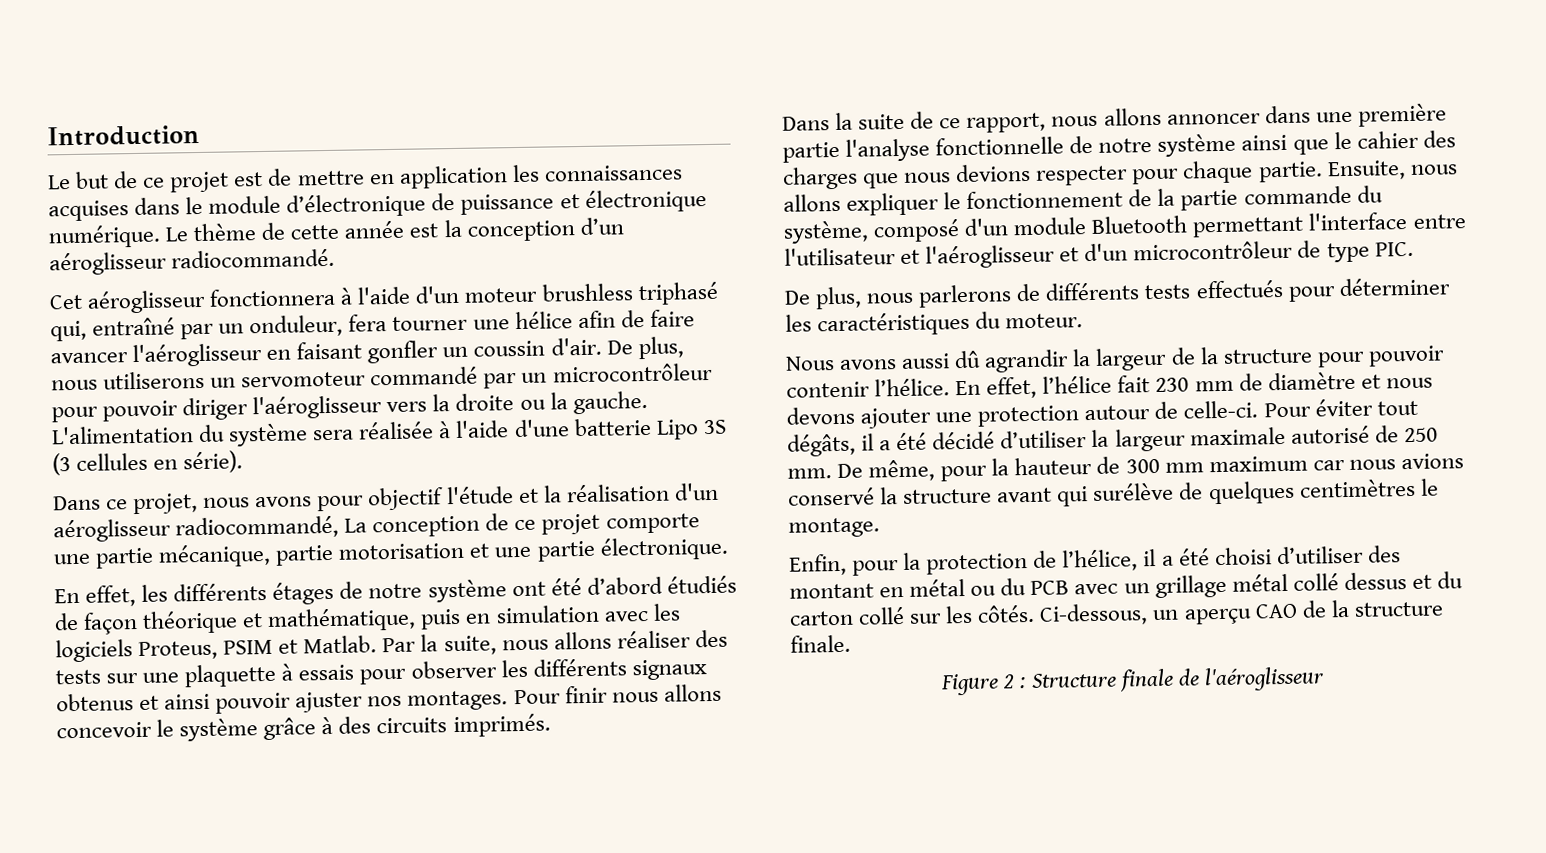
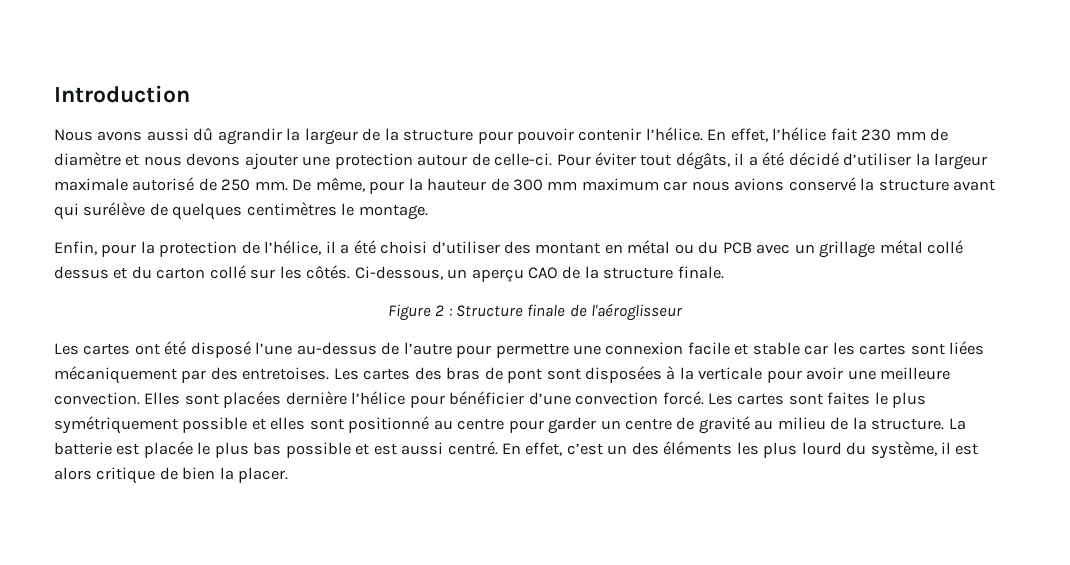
[47,164,683,193] [48,189,707,222] [48,217,624,249] [49,248,336,276] [49,281,719,314] [50,309,695,342] [50,336,684,368] [51,362,713,391] [51,390,648,423] [51,417,727,447] [52,450,244,476] [53,482,719,515] [53,513,700,543] [53,536,729,569] [54,575,737,607] [54,603,681,635] [55,629,728,663] [55,658,707,688] [56,683,722,714] [56,713,551,742] [782,103,1447,133] [782,130,1456,163] [782,160,1458,190] [783,185,1383,216] [783,212,1466,244] [784,240,1414,269] [784,277,1451,310] [785,311,1084,337] // Le but de ce projet est de mettre en application les connaissances acquises dans le module d’électronique de puissance et électronique numérique. Le thème de cette année est la conception d’un aéroglisseur radiocommandé. // Cet aéroglisseur fonctionnera à l'aide d'un moteur brushless triphasé qui, entraîné par un onduleur, fera tourner une hélice afin de faire avancer l'aéroglisseur en faisant gonfler un coussin d'air. De plus, nous utiliserons un servomoteur commandé par un microcontrôleur pour pouvoir diriger l'aéroglisseur vers la droite ou la gauche. L'alimentation du système sera réalisée à l'aide d'une batterie Lipo 3S (3 cellules en série). // Dans ce projet, nous avons pour objectif l'étude et la réalisation d'un aéroglisseur radiocommandé, La conception de ce projet comporte une partie mécanique, partie motorisation et une partie électronique. // En effet, les différents étages de notre système ont été d’abord étudiés de façon théorique et mathématique, puis en simulation avec les logiciels Proteus, PSIM et Matlab. Par la suite, nous allons réaliser des tests sur une plaquette à essais pour observer les différents signaux obtenus et ainsi pouvoir ajuster nos montages. Pour finir nous allons concevoir le système grâce à des circuits imprimés. // Dans la suite de ce rapport, nous allons annoncer dans une première partie l'analyse fonctionnelle de notre système ainsi que le cahier des charges que nous devions respecter pour chaque partie. Ensuite, nous allons expliquer le fonctionnement de la partie commande du système, composé d'un module Bluetooth permettant l'interface entre l'utilisateur et l'aéroglisseur et d'un microcontrôleur de type PIC. // De plus, nous parlerons de différents tests effectués pour déterminer les caractéristiques du moteur. -> (190, 94) none
(1325, 679) none -> [54,341,985,358] [54,366,951,384] [54,391,927,408] [54,416,966,434] [54,441,979,459] [54,467,289,484] // Les cartes ont été disposé l’une au-dessus de l’autre pour permettre une connexion facile et stable car les cartes sont liées mécaniquement par des entretoises. Les cartes des bras de pont sont disposées à la verticale pour avoir une meilleure convection. Elles sont placées dernière l’hélice pour bénéficier d’une convection forcé. Les cartes sont faites le plus symétriquement possible et elles sont positionné au centre pour garder un centre de gravité au milieu de la structure. La batterie est placée le plus bas possible et est aussi centré. En effet, c’est un des éléments les plus lourd du système, il est alors critique de bien la placer.

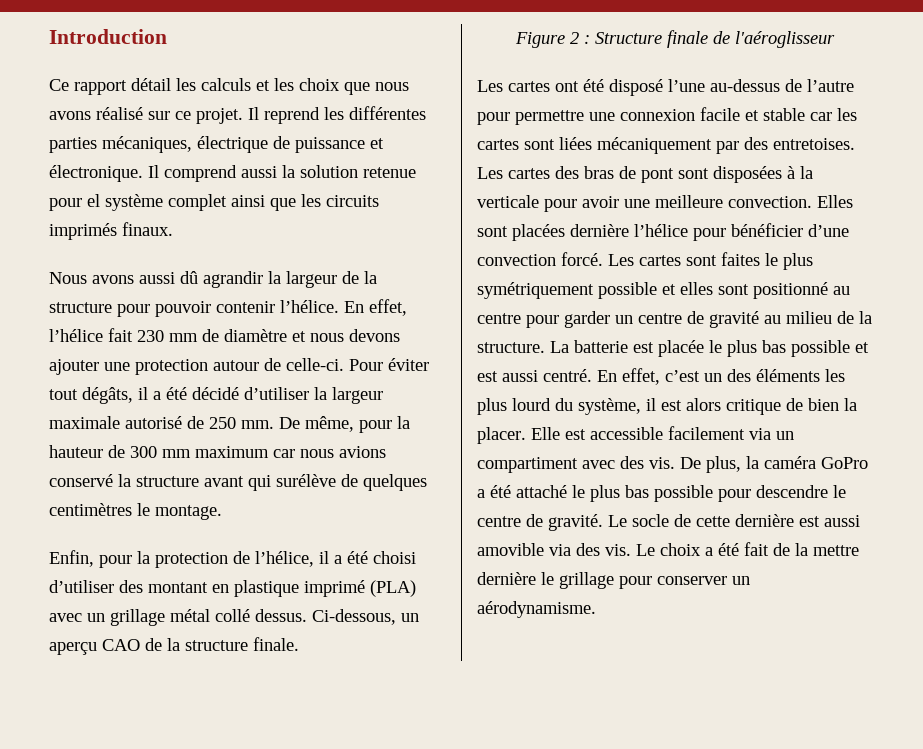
(190, 94) none -> [49,78,409,95] [49,106,426,124] [49,136,384,153] [49,165,416,182] [49,194,379,211] [49,222,173,240] // Ce rapport détail les calculs et les choix que nous avons réalisé sur ce projet. Il reprend les différentes parties mécaniques, électrique de puissance et électronique. Il comprend aussi la solution retenue pour el système complet ainsi que les circuits imprimés finaux.
[627,240,752,254] métal ou du PCB -> [234,580,416,597] plastique imprimé (PLA)
[54,265,351,279] dessus et du carton collé sur les côtés. -> [255,609,307,622] dessus.
(289, 475) none -> [531,426,794,440] [477,456,868,473] [477,485,846,502] [477,514,860,531] [477,542,859,556] [477,572,750,589] [477,601,596,618] Elle est accessible facilement via un compartiment avec des vis. De plus, la caméra GoPro a été attaché le plus bas possible pour descendre le centre de gravité. Le socle de cette dernière est aussi amovible via des vis. Le choix a été fait de la mettre dernière le grillage pour conserver un aérodynamisme.

